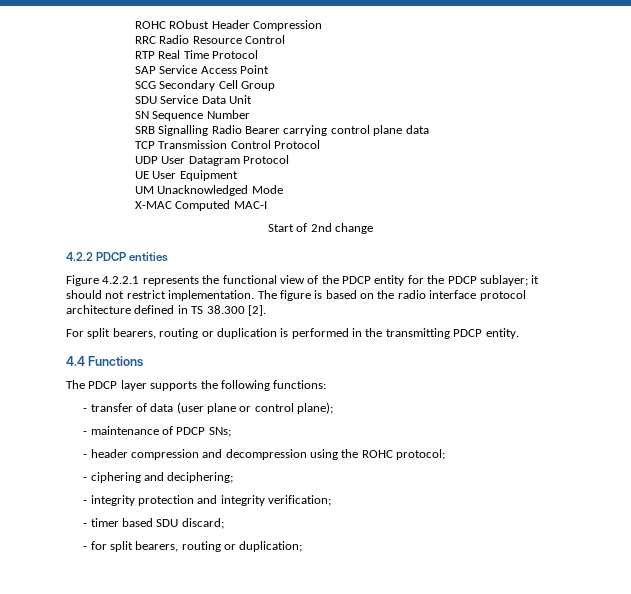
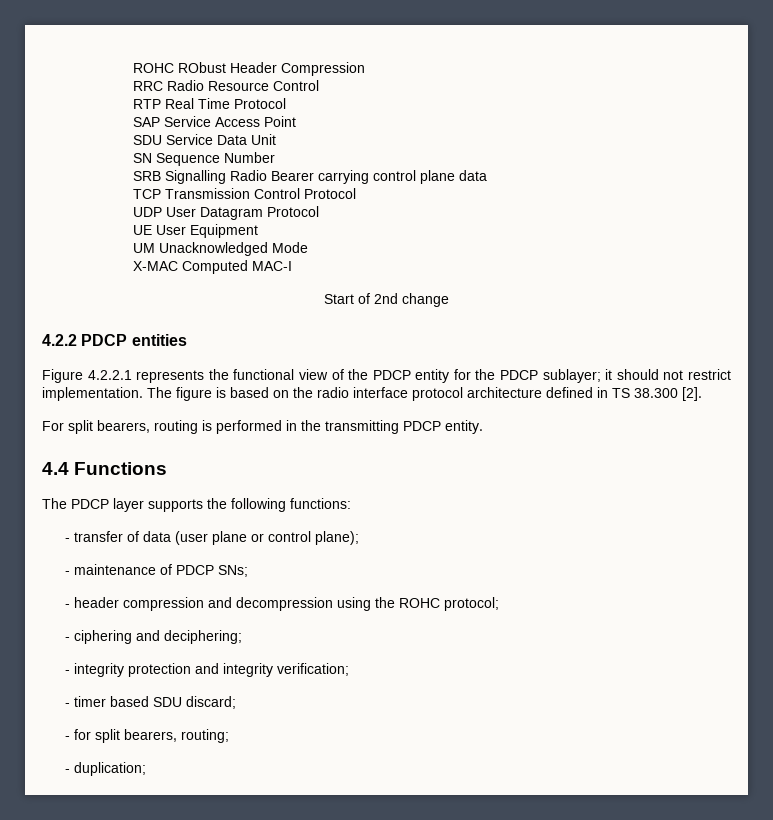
[134,80,276,91] // SCG Secondary Cell Group -> (297, 121) none
[201,328,277,339] or duplication -> (198, 427) none
[181,541,237,552] routing or -> [180,729,229,743] [64,769,70,773] routing; // -

